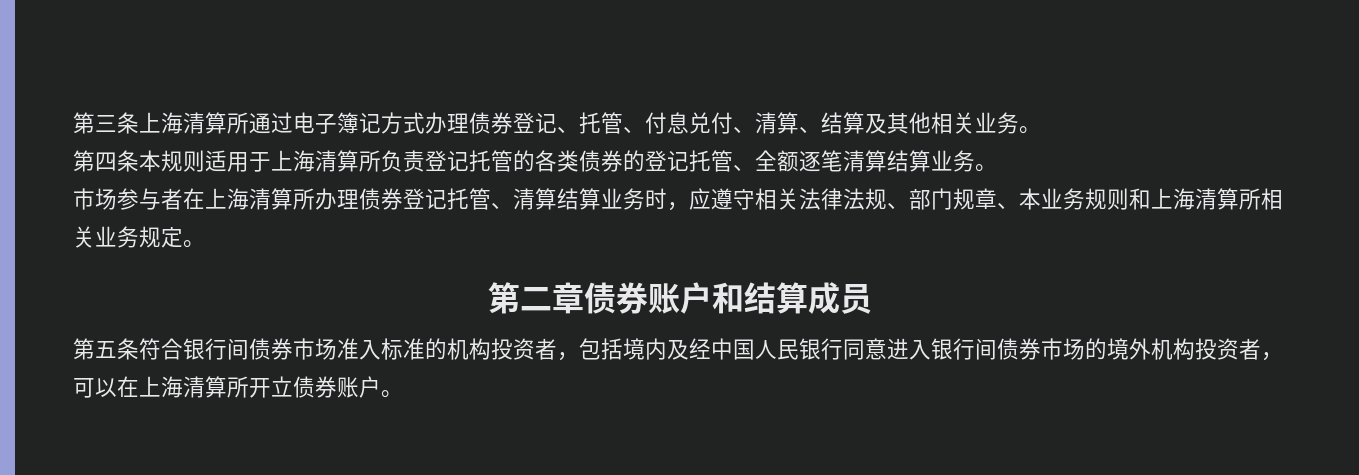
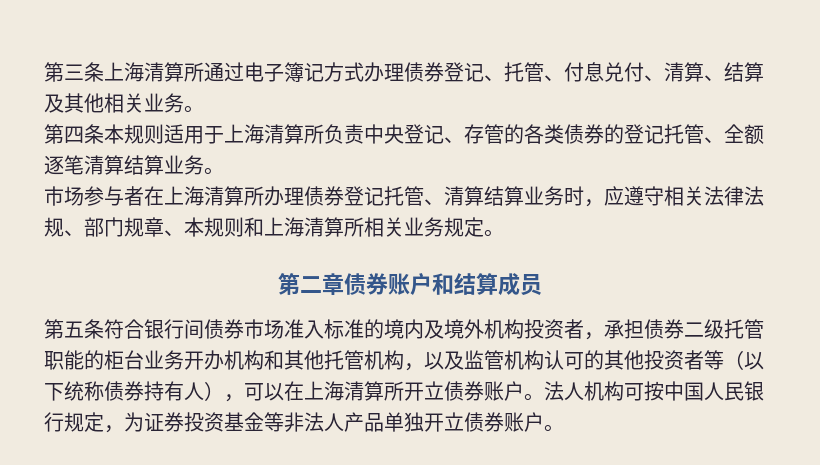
[425,150,491,172] 登记托 -> [364,124,484,144] 中央登记、存
[1041,188,1085,210] 业务 -> (204, 227) none
[447,338,1261,361] 机构投资者，包括境内及经中国人民银行同意进入银行间债券市场的境外机构投资者 -> [384,319,764,340] [44,350,764,371] [44,381,224,401] 境内及境外机构投资者，承担债券二级托管职能的柜台业务开办机构和其他托管机构，以及监管机构认可的其他投资者等（以下统称债券持有人）
(403, 394) none -> [544,381,764,401] [44,412,564,433] 法人机构可按中国人民银行规定，为证券投资基金等非法人产品单独开立债券账户。

